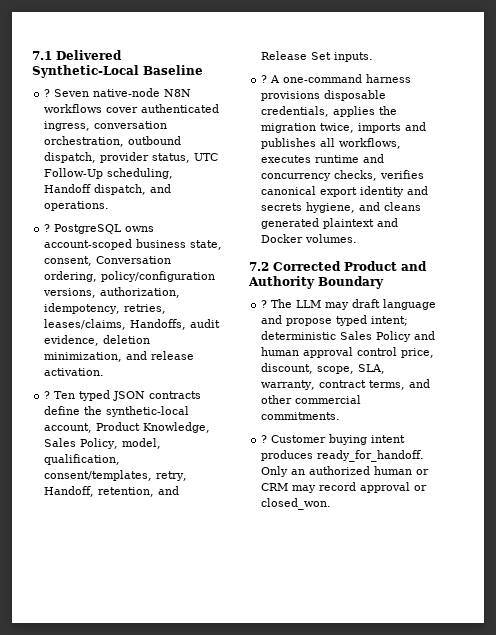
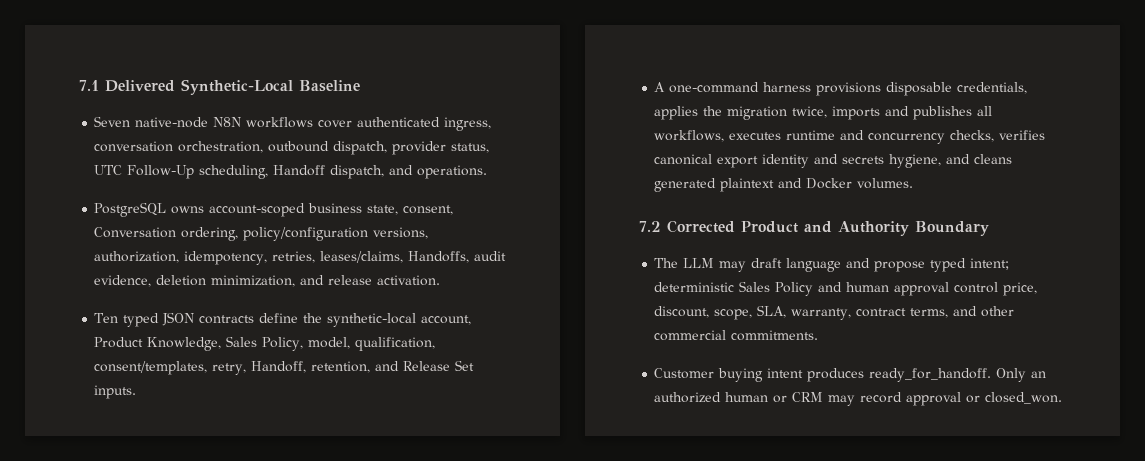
[44,89,51,97] ? -> (360, 86) none
[44,224,51,232] ? -> (488, 172) none
[44,391,51,399] ? -> (441, 280) none
[261,75,268,83] ? -> (137, 392) none
[261,300,268,308] ? -> (989, 228) none
[261,435,268,443] ? -> (819, 335) none

